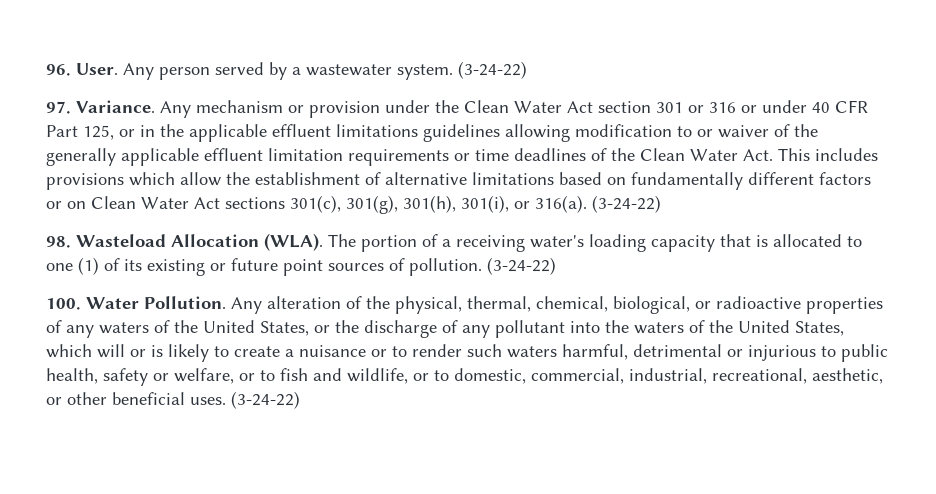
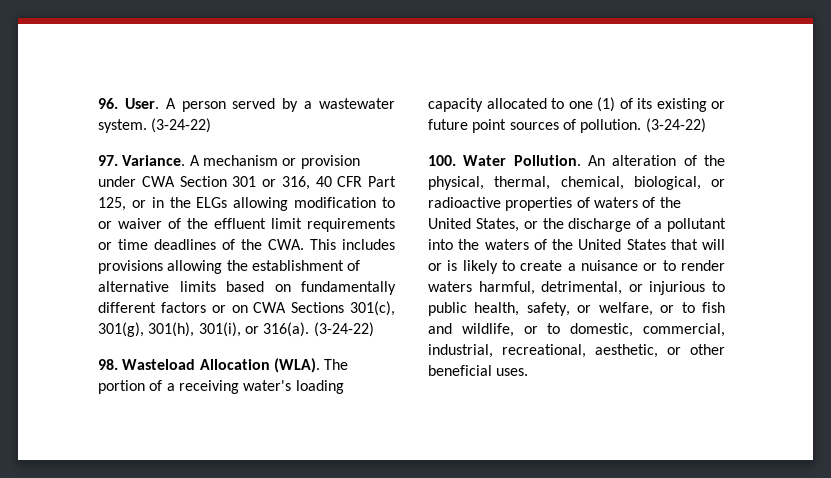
[123,63,154,80] Any -> [165,98,176,109] A
[160,101,191,118] Any -> [189,155,200,166] A
[435,100,807,113] the Clean Water Act section 301 or 316 or under -> [141,176,310,190] CWA Section 301 or 316,
[189,124,500,142] applicable effluent limitations guidelines -> [196,197,228,208] ELGs
[46,148,343,166] generally applicable effluent limitation -> [214,218,302,229] effluent limit
[640,148,773,161] Clean Water Act. -> [268,239,304,250] CWA.
[129,172,221,186] which allow -> [167,260,223,274] allowing
[472,172,554,185] limitations -> [179,281,216,292] limits
[91,196,285,209] Clean Water Act sections -> [253,302,345,313] CWA Sections
[720,234,768,247] that is -> (483, 105) none
[231,297,262,314] Any -> [588,155,605,166] An
[66,325,94,338] any -> (590, 202) none
[462,325,490,338] any -> [654,221,663,229] a
[795,321,844,336] [46,344,92,358] States, which -> [626,239,698,250] States that
[467,344,502,357] such -> (725, 265) none
[633,344,722,357] detrimental -> [541,281,623,295] detrimental,
[103,368,148,386] safety -> [526,302,570,316] safety,
[231,391,300,409] (3-24-22) -> (529, 372) none

